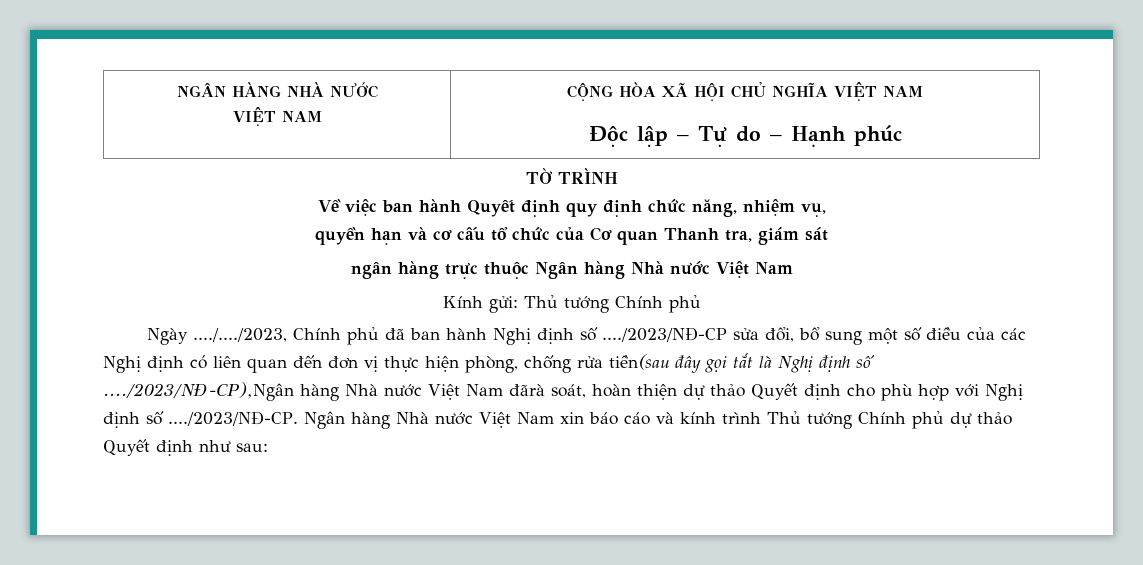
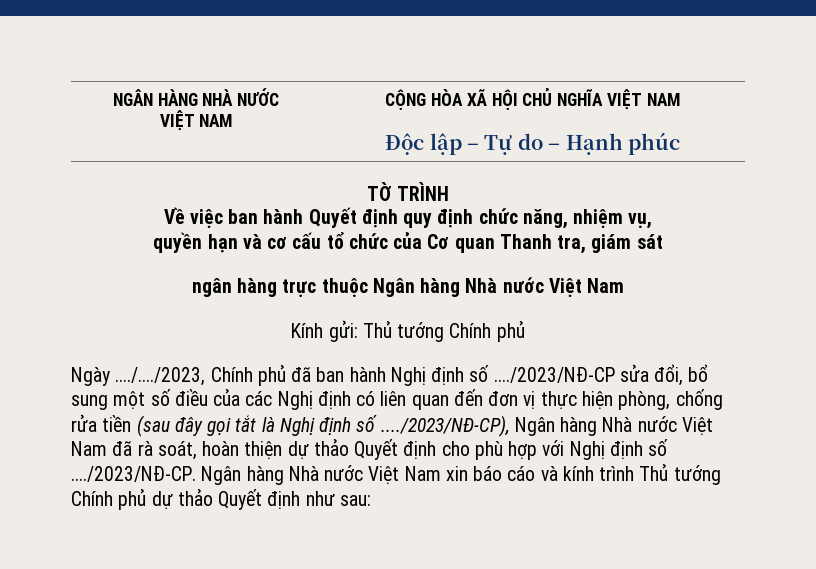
[609,354,669,370] tiền(sau -> [102,415,170,437] tiền (sau
[103,382,545,401] ..../2023/NĐ-CP),Ngân hàng Nhà nước Việt Nam đãrà -> [380,415,713,437] [71,441,153,456] ..../2023/NĐ-CP), Ngân hàng Nhà nước Việt Nam đã rà

